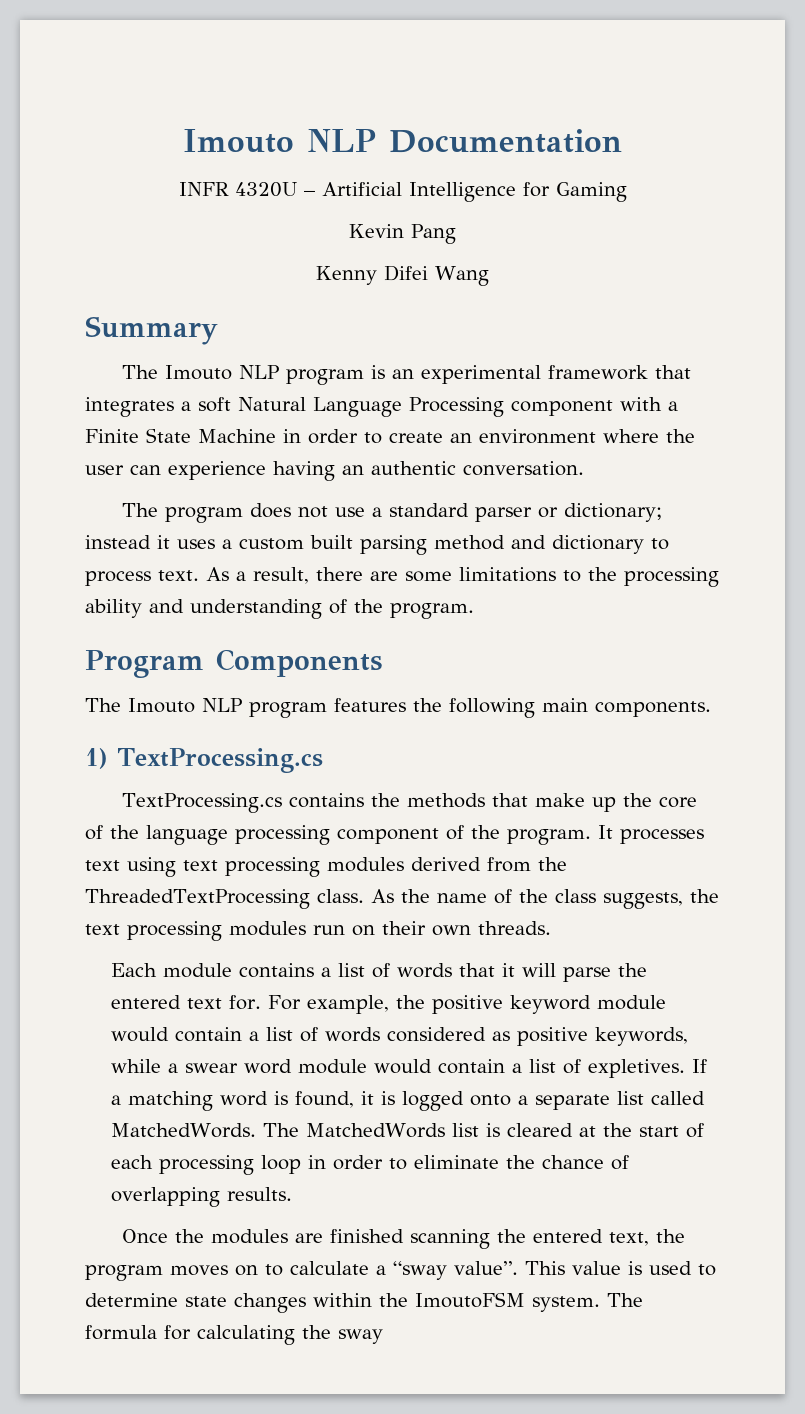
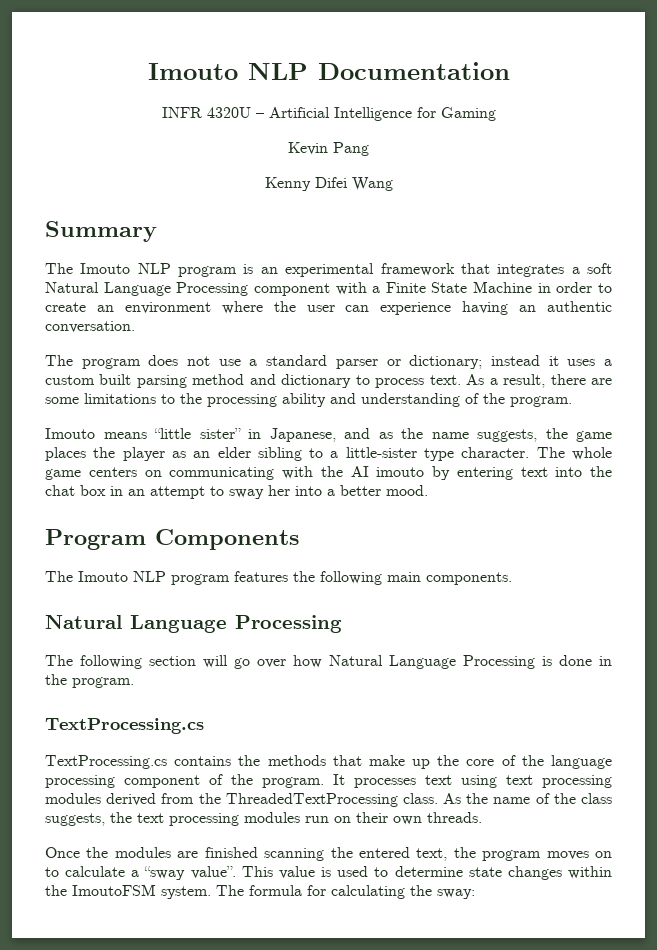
(474, 611) none -> [45,428,612,442] [45,447,613,461] [45,466,612,480] [45,485,428,499] // Imouto means “little sister” in Japanese, and as the name suggests, the game places the player as an elder sibling to a little-sister type character. The whole game centers on communicating with the AI imouto by entering text into the chat box in an attempt to sway her into a better mood.
[85,748,107,769] 1) -> [45,615,342,633] [45,655,612,669] [45,674,134,688] Natural Language Processing // The following section will go over how Natural Language Processing is done in the program. //
[110,963,647,982] [110,995,666,1014] [110,1027,688,1046] [110,1059,707,1078] [110,1091,705,1111] [110,1123,704,1138] [110,1155,629,1175] [110,1187,292,1207] // Each module contains a list of words that it will parse the entered text for. For example, the positive keyword module would contain a list of words considered as positive keywords, while a swear word module would contain a list of expletives. If a matching word is found, it is logged onto a separate list called MatchedWords. The MatchedWords list is cleared at the start of each processing loop in order to eliminate the chance of overlapping results. -> (482, 817) none
[338,1329,383,1344] sway -> [437,889,475,899] sway:

